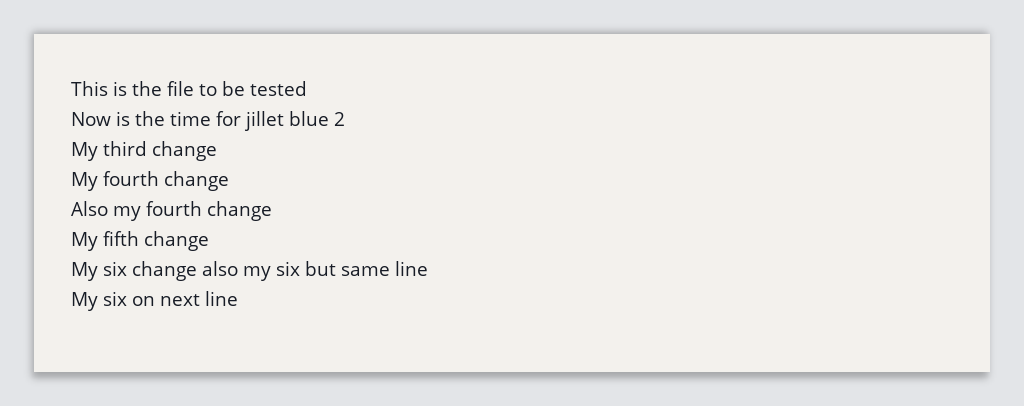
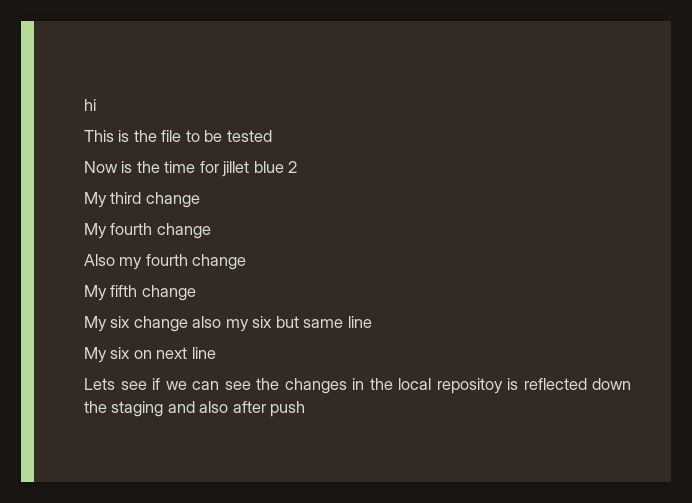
(71, 88) none -> [84,99,96,111] hi //
(238, 298) none -> [84,378,631,394] [84,401,306,417] // Lets see if we can see the changes in the local repositoy is reflected down the staging and also after push

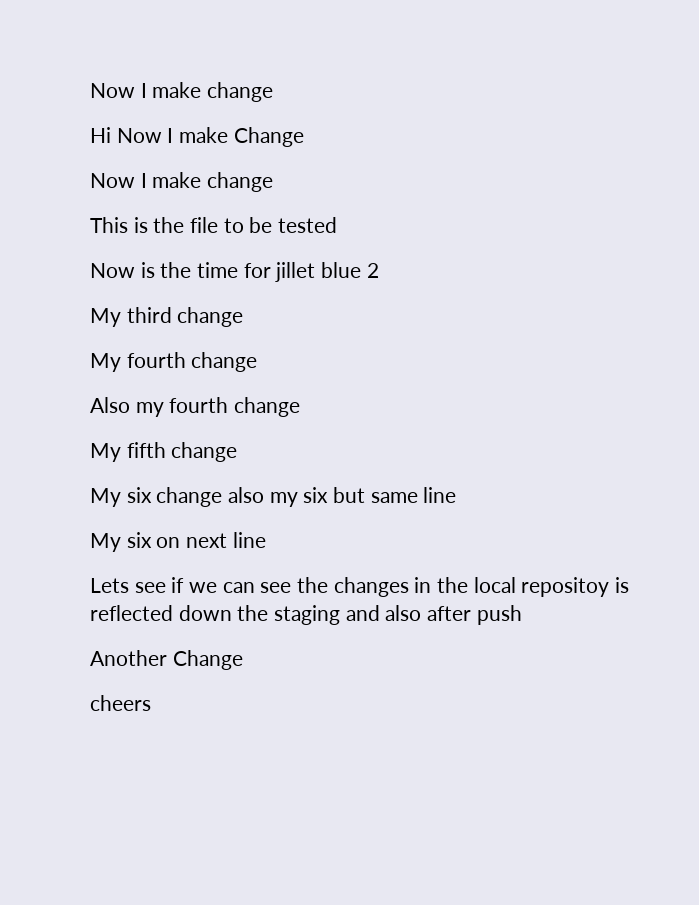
[84,99,96,111] hi -> [90,82,274,102] [90,127,304,147] [90,172,274,192] Now I make change // Hi Now I make Change // Now I make change
(306, 409) none -> [90,650,243,670] [90,695,151,711] // Another Change // cheers

